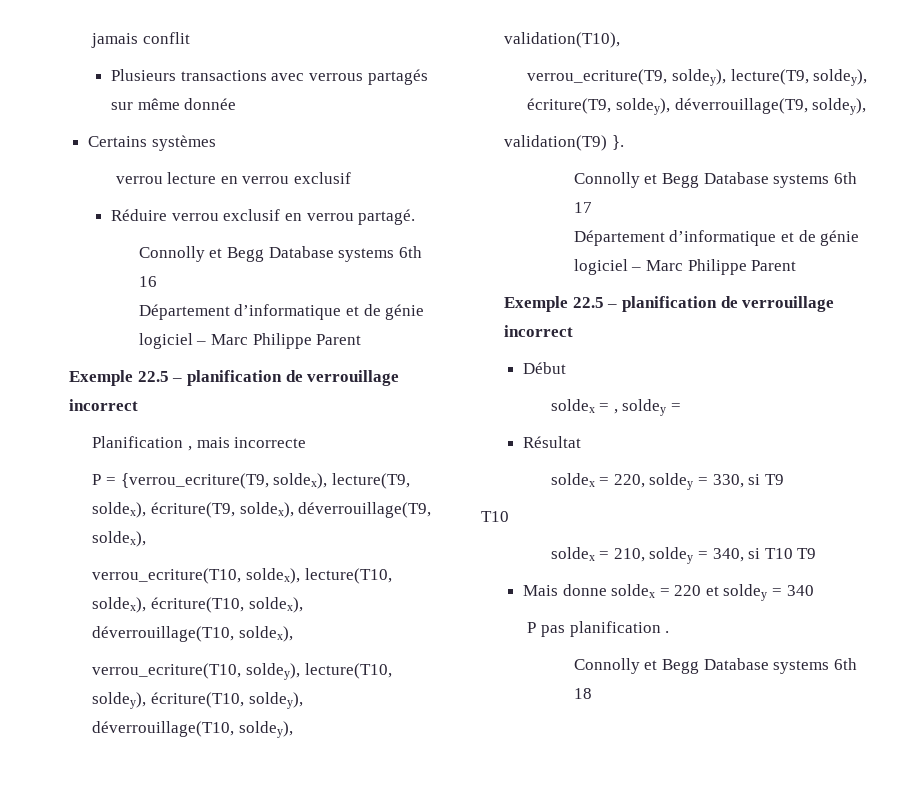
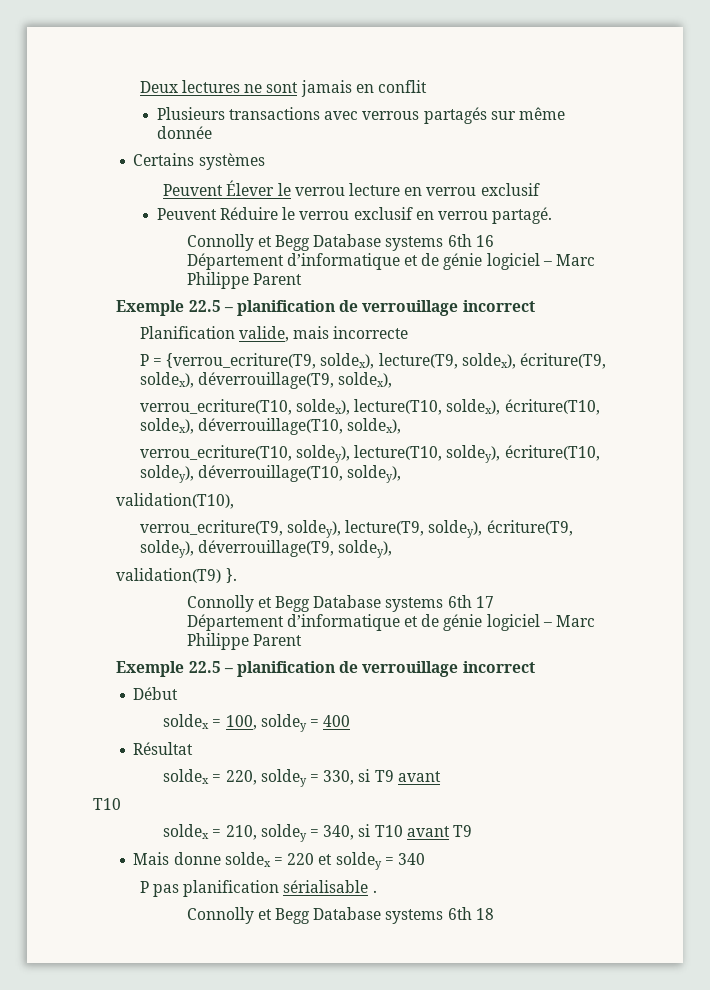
[91,33,139,48] jamais -> [139,80,374,97] Deux lectures ne sont jamais en
(216, 143) none -> [163,180,291,196] Peuvent Élever le
[111,209,168,221] Réduire -> [156,207,296,220] Peuvent Réduire le
[188,446,193,451] , -> [239,326,290,342] valide,
[613,399,682,416] , soldey = -> [225,714,351,732] 100, soldey = 400
(784, 479) none -> [397,771,441,782] avant
(793, 553) none -> [406,826,450,837] avant
(661, 629) none -> [283,880,369,893] sérialisable

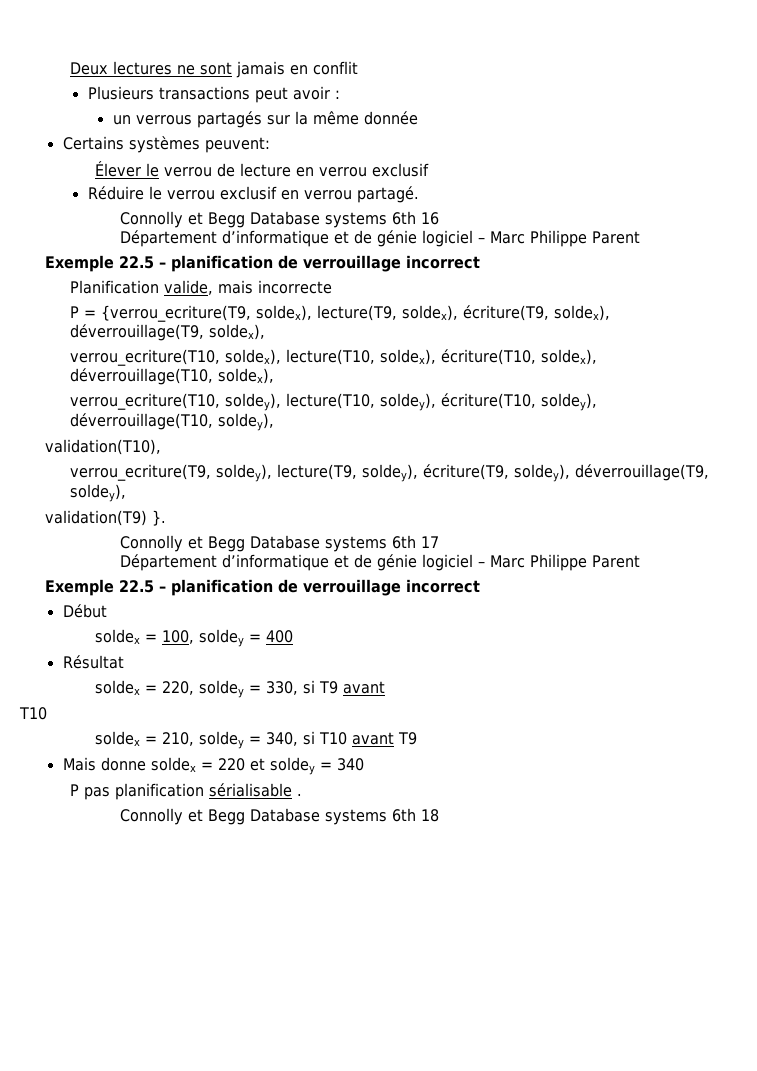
[324,111,359,120] avec -> [254,86,340,103] [112,115,131,125] peut avoir : // un
(516, 115) none -> [294,111,308,125] la
[163,184,224,196] // Peuvent -> [204,137,270,153] peuvent: //
(345, 191) none -> [217,163,236,177] de
[156,208,217,220] Peuvent -> (430, 170) none

